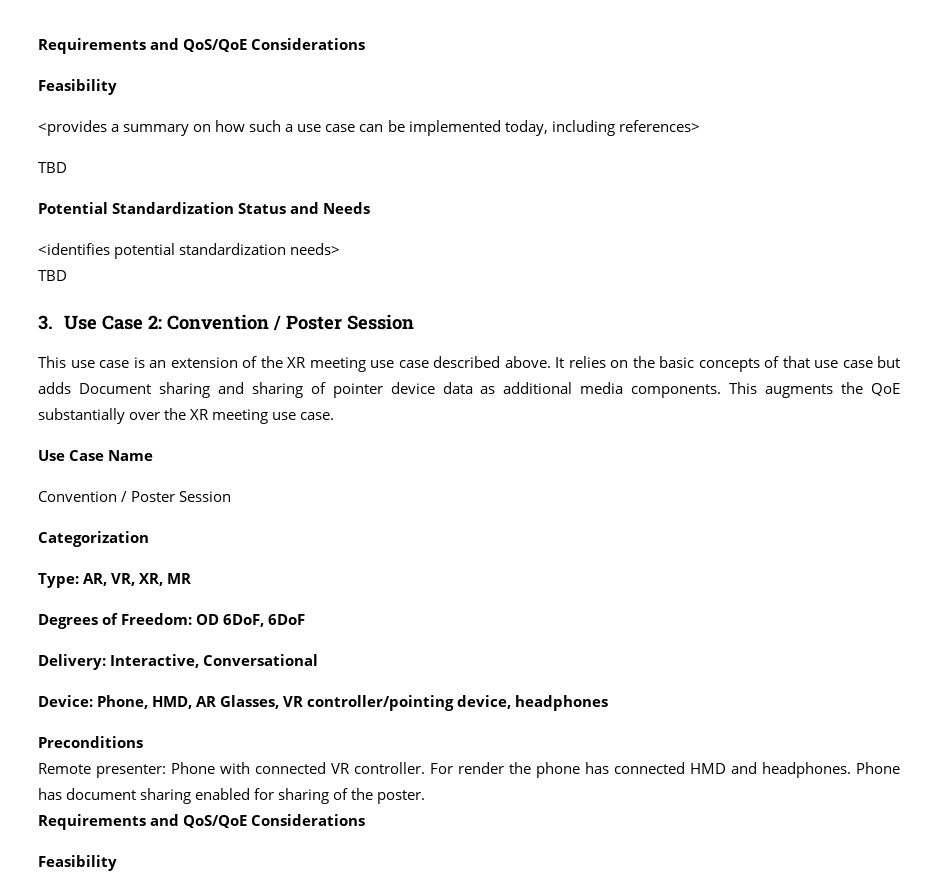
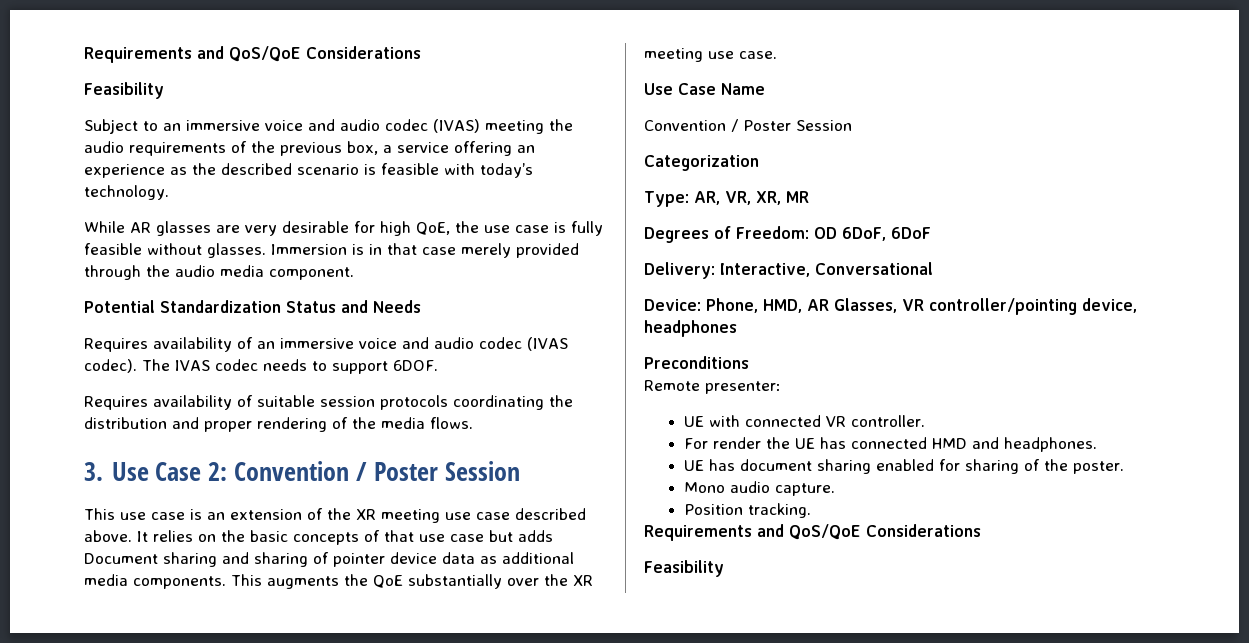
[38,120,700,136] [38,162,67,173] <provides a summary on how such a use case can be implemented today, including references> // TBD -> [84,119,573,134] [84,141,535,156] [84,163,533,178] [84,185,169,200] [84,221,603,236] [84,243,579,258] [84,265,354,280] Subject to an immersive voice and audio codec (IVAS) meeting the audio requirements of the previous box, a service offering an experience as the described scenario is feasible with today’s technology. // While AR glasses are very desirable for high QoE, the use case is fully feasible without glasses. Immersion is in that case merely provided through the audio media component.
[38,243,341,259] [38,270,67,281] <identifies potential standardization needs> // TBD -> [84,337,568,352] [84,359,438,374] [84,395,573,410] [84,417,473,432] Requires availability of an immersive voice and audio codec (IVAS codec). The IVAS codec needs to support 6DOF. // Requires availability of suitable session protocols coordinating the distribution and proper rendering of the media flows.
[171,762,215,774] Phone -> [684,416,705,427] // UE
(425, 768) none -> (926, 421) //
[536,762,580,778] phone -> [795,438,816,449] UE
[856,762,900,774] Phone -> [684,460,705,471] // UE
(426, 797) none -> [684,481,836,496] [684,503,812,518] // Mono audio capture. // Position tracking.

